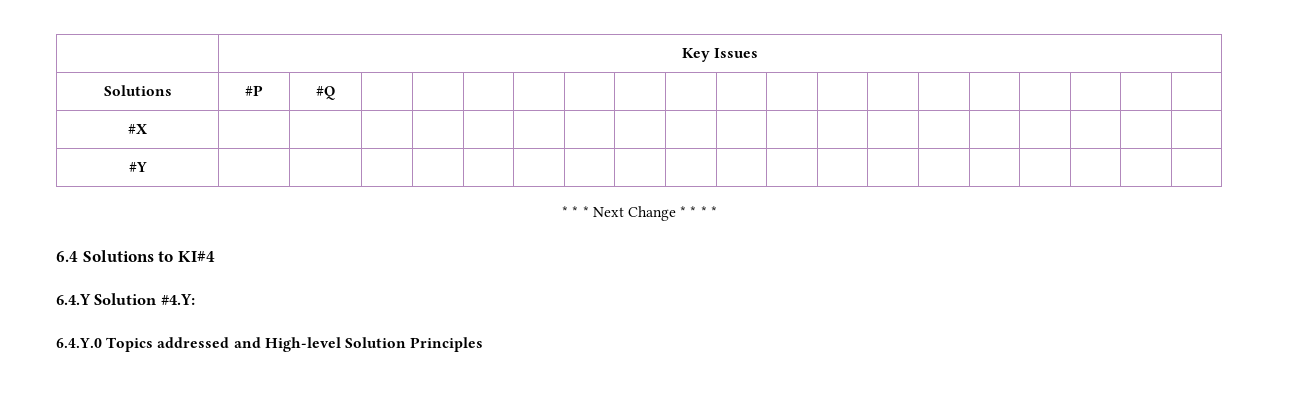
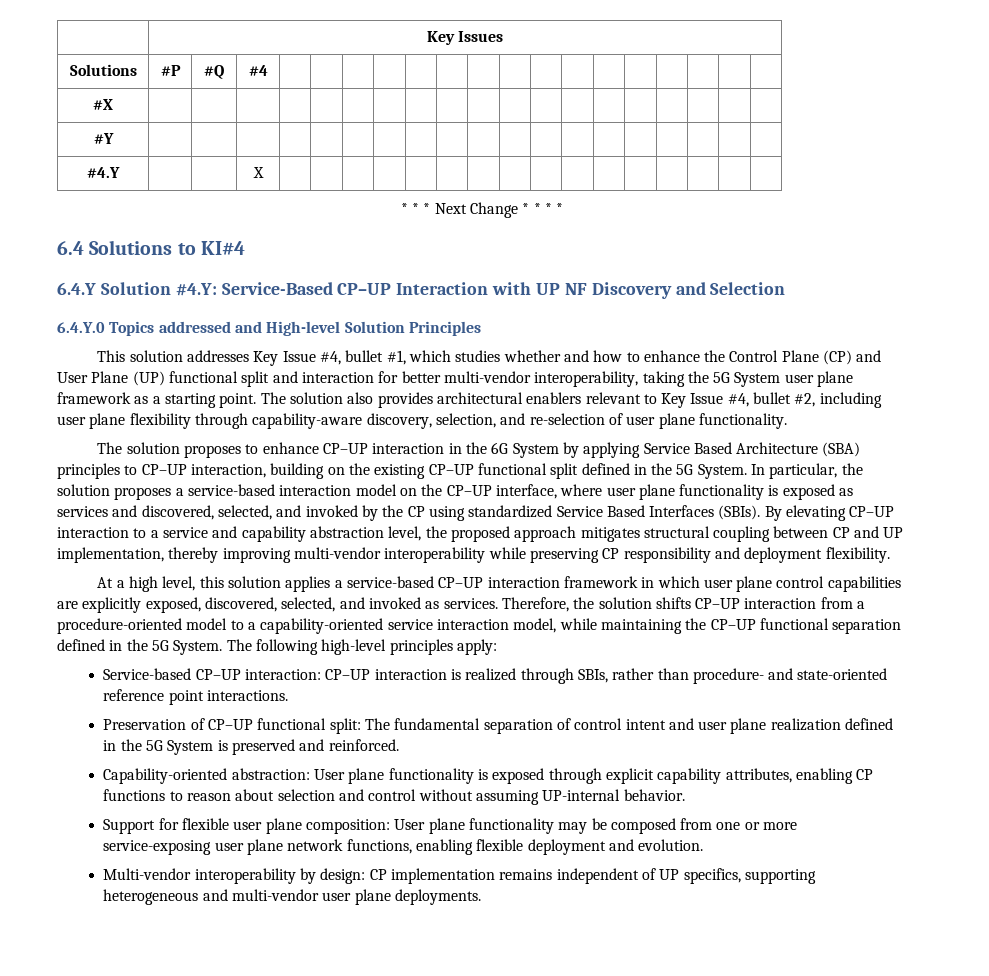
(335, 93) none -> [248,65,268,76] #4
(147, 167) none -> [87,167,120,178] [252,167,264,178] // #4.Y | | | X | | | | | | | | | | | | | | | |
(195, 299) none -> [221,282,786,299] Service-Based CP–UP Interaction with UP NF Discovery and Selection
(484, 344) none -> [97,350,882,366] [57,371,854,387] [57,392,882,408] [57,413,787,429] [97,442,861,458] [57,463,863,479] [57,484,854,500] [57,505,895,521] [57,526,904,542] [57,547,890,563] [97,576,901,592] [57,597,866,613] [57,618,902,634] [57,639,497,655] [103,668,888,684] [103,689,288,705] [103,718,894,734] [103,739,399,755] [103,768,874,784] [103,789,685,805] [103,818,798,834] [103,839,704,855] [103,868,816,884] [103,889,481,905] // This solution addresses Key Issue #4, bullet #1, which studies whether and how to enhance the Control Plane (CP) and User Plane (UP) functional split and interaction for better multi-vendor interoperability, taking the 5G System user plane framework as a starting point. The solution also provides architectural enablers relevant to Key Issue #4, bullet #2, including user plane flexibility through capability-aware discovery, selection, and re-selection of user plane functionality. // The solution proposes to enhance CP–UP interaction in the 6G System by applying Service Based Architecture (SBA) principles to CP–UP interaction, building on the existing CP–UP functional split defined in the 5G System. In particular, the solution proposes a service-based interaction model on the CP–UP interface, where user plane functionality is exposed as services and discovered, selected, and invoked by the CP using standardized Service Based Interfaces (SBIs). By elevating CP–UP interaction to a service and capability abstraction level, the proposed approach mitigates structural coupling between CP and UP implementation, thereby improving multi-vendor interoperability while preserving CP responsibility and deployment flexibility. // At a high level, this solution applies a service-based CP–UP interaction framework in which user plane control capabilities are explicitly exposed, discovered, selected, and invoked as services. Therefore, the solution shifts CP–UP interaction from a procedure-oriented model to a capability-oriented service interaction model, while maintaining the CP–UP functional separation defined in the 5G System. The following high-level principles apply: // Service-based CP–UP interaction: CP–UP interaction is realized through SBIs, rather than procedure- and state-oriented reference point interactions. // Preservation of CP–UP functional split: The fundamental separation of control intent and user plane realization defined in the 5G System is preserved and reinforced. // Capability-oriented abstraction: User plane functionality is exposed through explicit capability attributes, enabling CP functions to reason about selection and control without assuming UP-internal behavior. // Support for flexible user plane composition: User plane functionality may be composed from one or more service-exposing user plane network functions, enabling flexible deployment and evolution. // Multi-vendor interoperability by design: CP implementation remains independent of UP specifics, supporting heterogeneous and multi-vendor user plane deployments.

